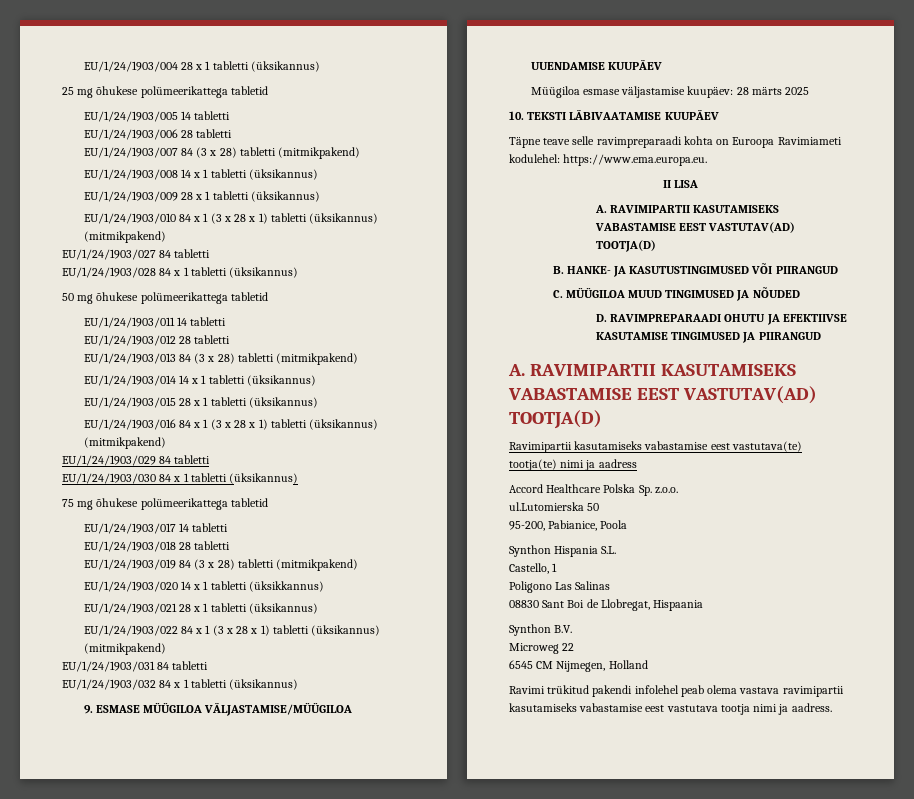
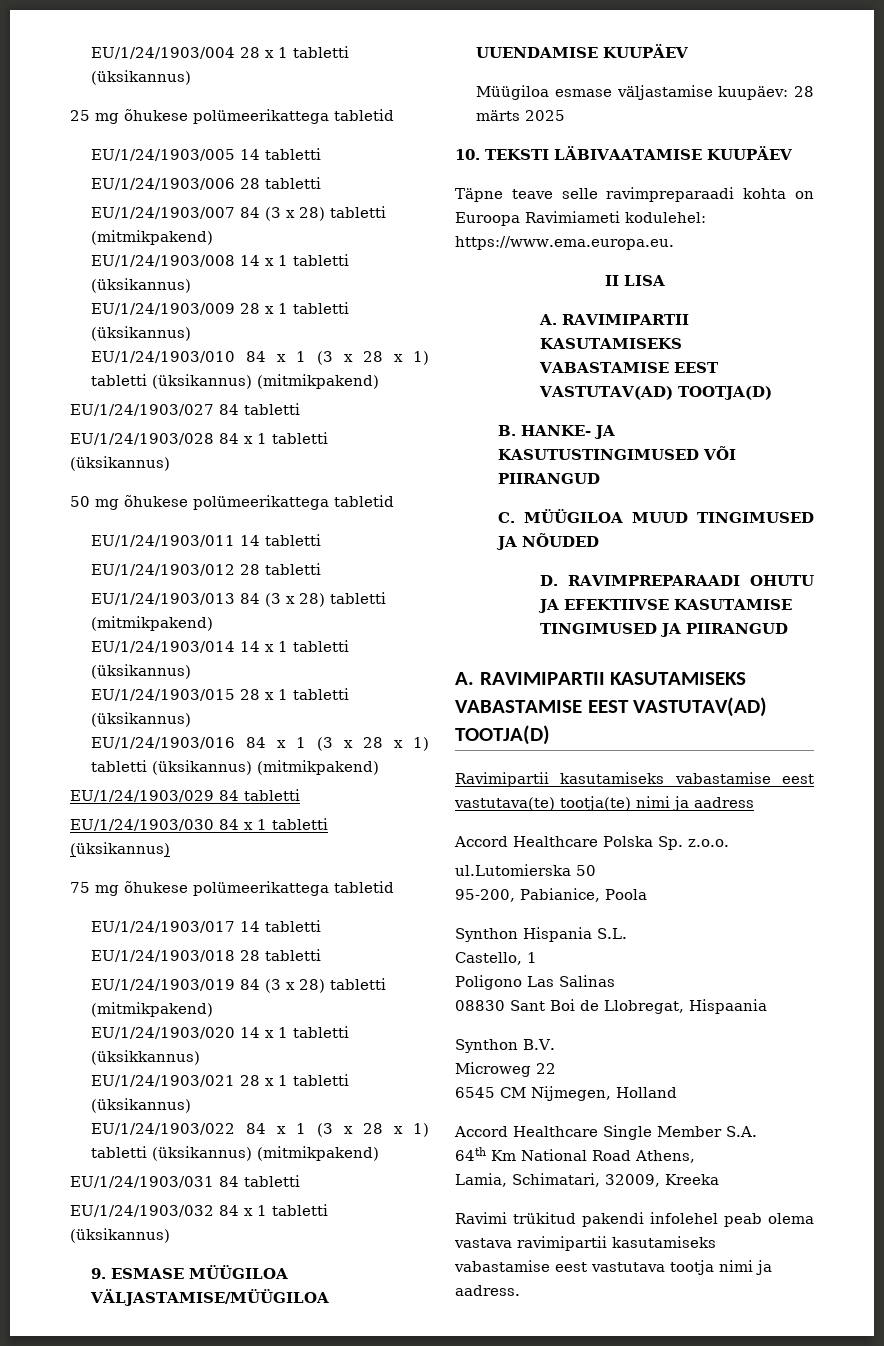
(648, 664) none -> [454,1125,757,1140] [455,1147,695,1163] [455,1173,719,1187] // Accord Healthcare Single Member S.A. // 64th Km National Road Athens, // Lamia, Schimatari, 32009, Kreeka

